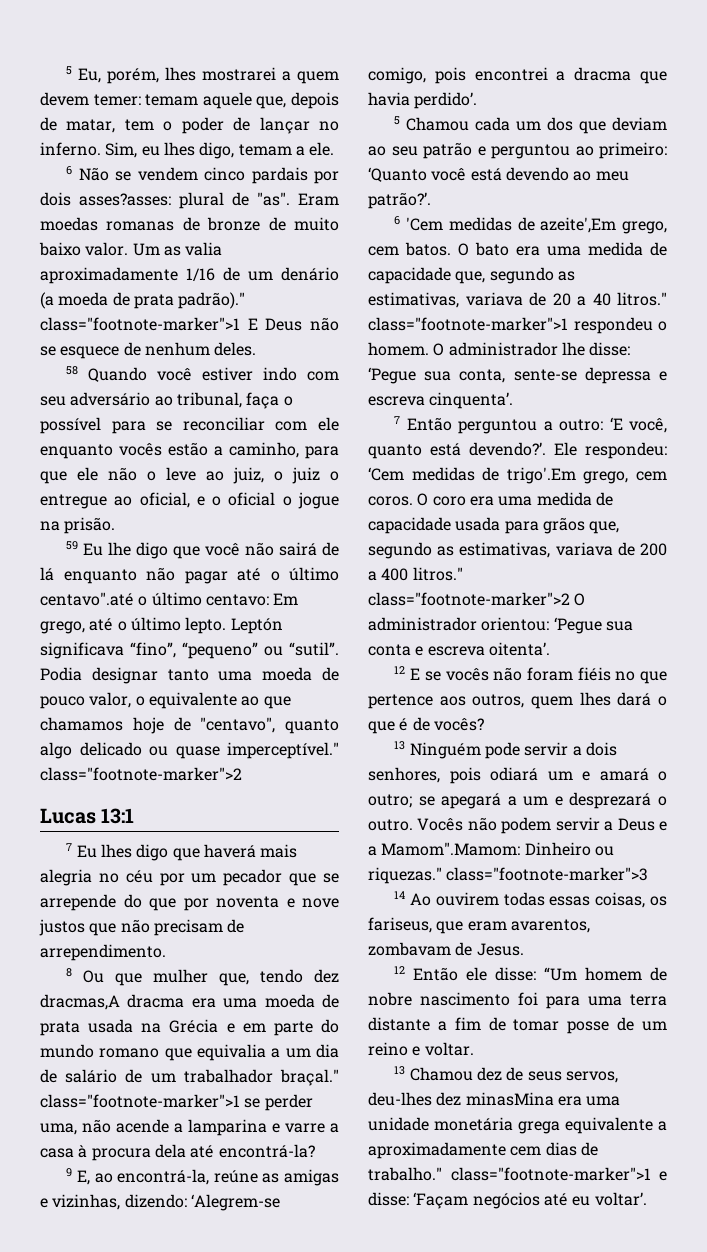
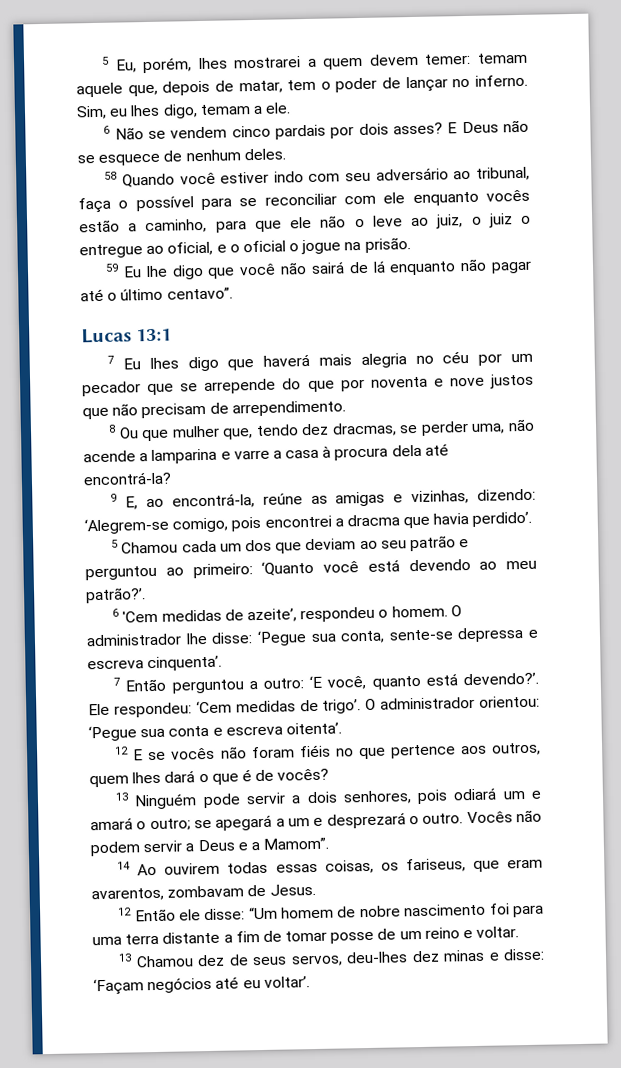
[79,192,339,209] [40,217,339,231] [39,242,223,256] [40,267,339,284] [40,292,246,309] [40,317,240,331] asses?asses: plural de "as". Eram moedas romanas de bronze de muito baixo valor. Um as valia aproximadamente 1/16 de um denário (a moeda de prata padrão)." class="footnote-marker">1 -> [392,122,443,135] asses?
[40,592,299,606] [40,617,283,634] [40,642,339,659] [40,667,339,684] [40,692,291,709] [40,717,339,734] [40,742,339,759] [40,767,242,781] centavo".até o último centavo: Em grego, até o último lepto. Leptón significava “fino”, “pequeno” ou “sutil”. Podia designar tanto uma moeda de pouco valor, o equivalente ao que chamamos hoje de "centavo", quanto algo delicado ou quase imperceptível." class="footnote-marker">2 -> [166,287,233,300] centavo”.
[40,994,339,1010] [40,1019,339,1036] [40,1044,340,1061] [40,1069,339,1086] [40,1094,240,1108] dracmas,A dracma era uma moeda de prata usada na Grécia e em parte do mundo romano que equivalia a um dia de salário de um trabalhador braçal." class="footnote-marker">1 -> [331,422,397,437] dracmas,
[540,217,667,234] [368,242,667,256] [368,267,575,284] [368,292,667,308] [368,317,568,331] azeite',Em grego, cem batos. O bato era uma medida de capacidade que, segundo as estimativas, variava de 20 a 40 litros." class="footnote-marker">1 -> [246,608,297,623] azeite’,
[506,467,667,484] [368,492,613,506] [368,517,620,534] [368,542,667,559] [368,567,463,581] [368,592,570,606] trigo'.Em grego, cem coros. O coro era uma medida de capacidade usada para grãos que, segundo as estimativas, variava de 200 a 400 litros." class="footnote-marker">2 -> [322,699,362,714] trigo’.
[381,842,614,856] [368,867,649,884] Mamom".Mamom: Dinheiro ou riquezas." class="footnote-marker">3 -> [263,837,330,850] Mamom”.
[465,1092,621,1106] [368,1117,667,1134] [368,1142,598,1159] [368,1167,651,1181] minasMina era uma unidade monetária grega equivalente a aproximadamente cem dias de trabalho." class="footnote-marker">1 -> [443,949,486,962] minas

